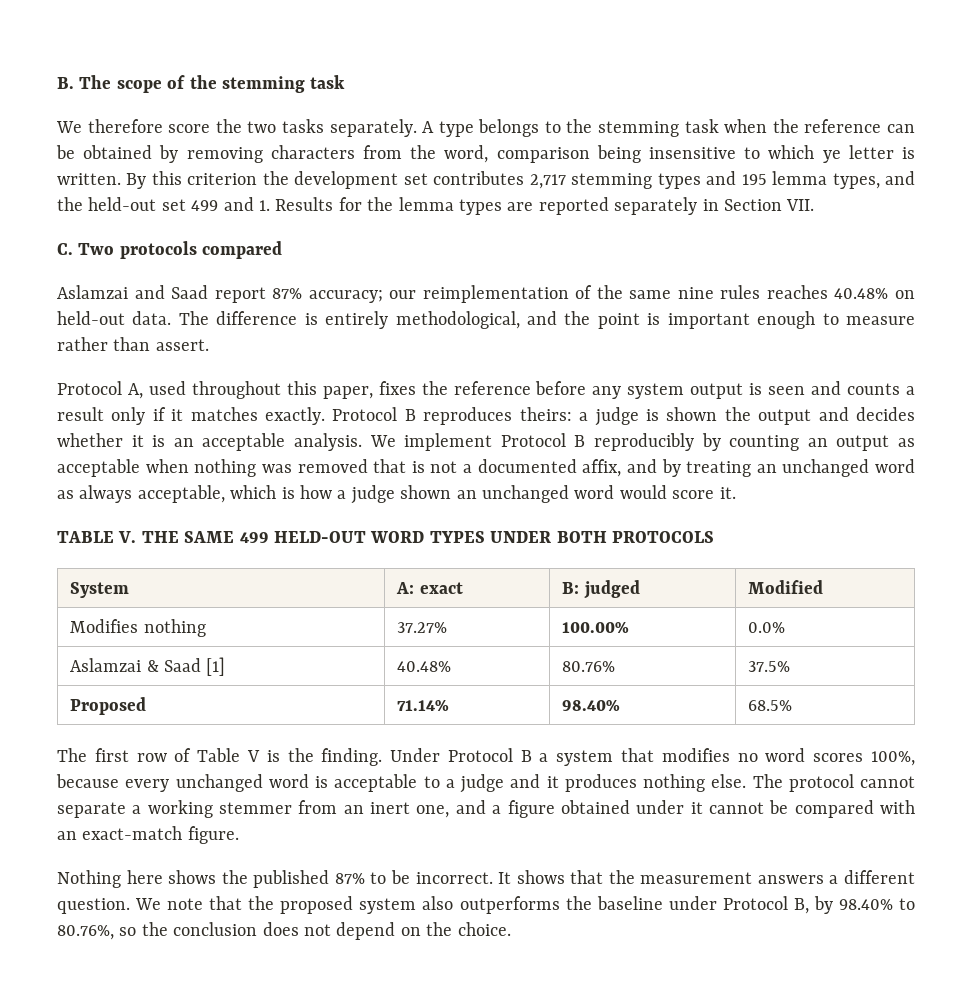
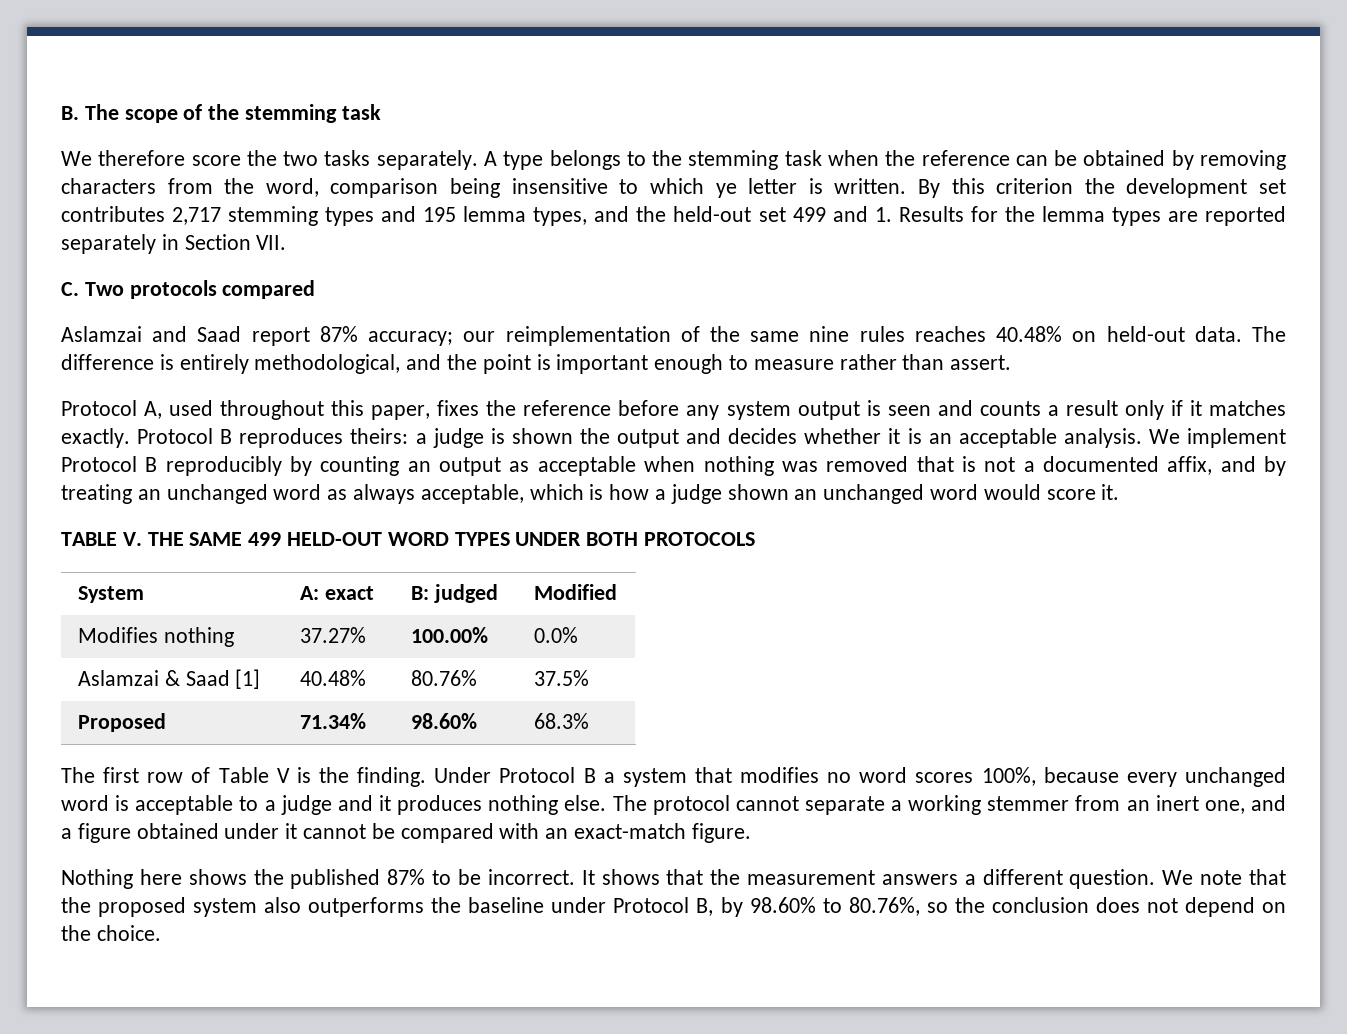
[397,700,450,711] [562,700,621,711] [748,700,793,711] 71.14% | 98.40% | 68.5% -> [300,713,367,729] [411,713,478,729] [534,713,590,729] 71.34% | 98.60% | 68.3%
[838,899,893,910] 98.40% -> [749,897,816,913] 98.60%

